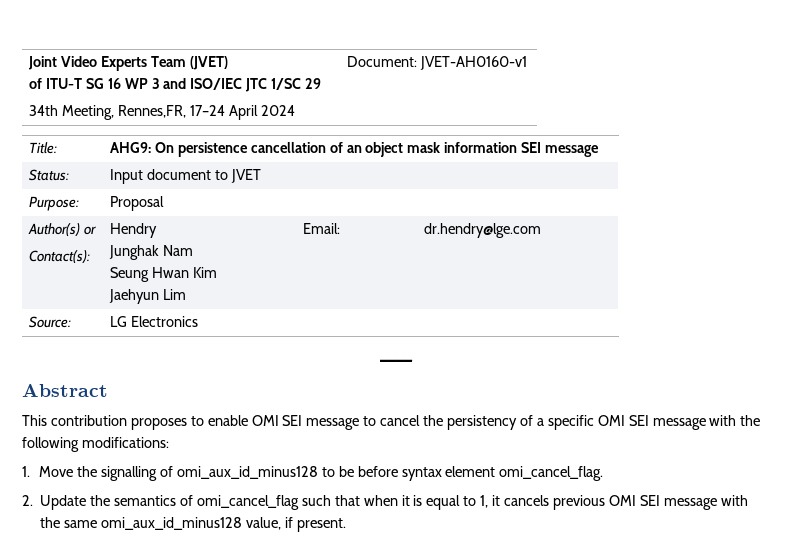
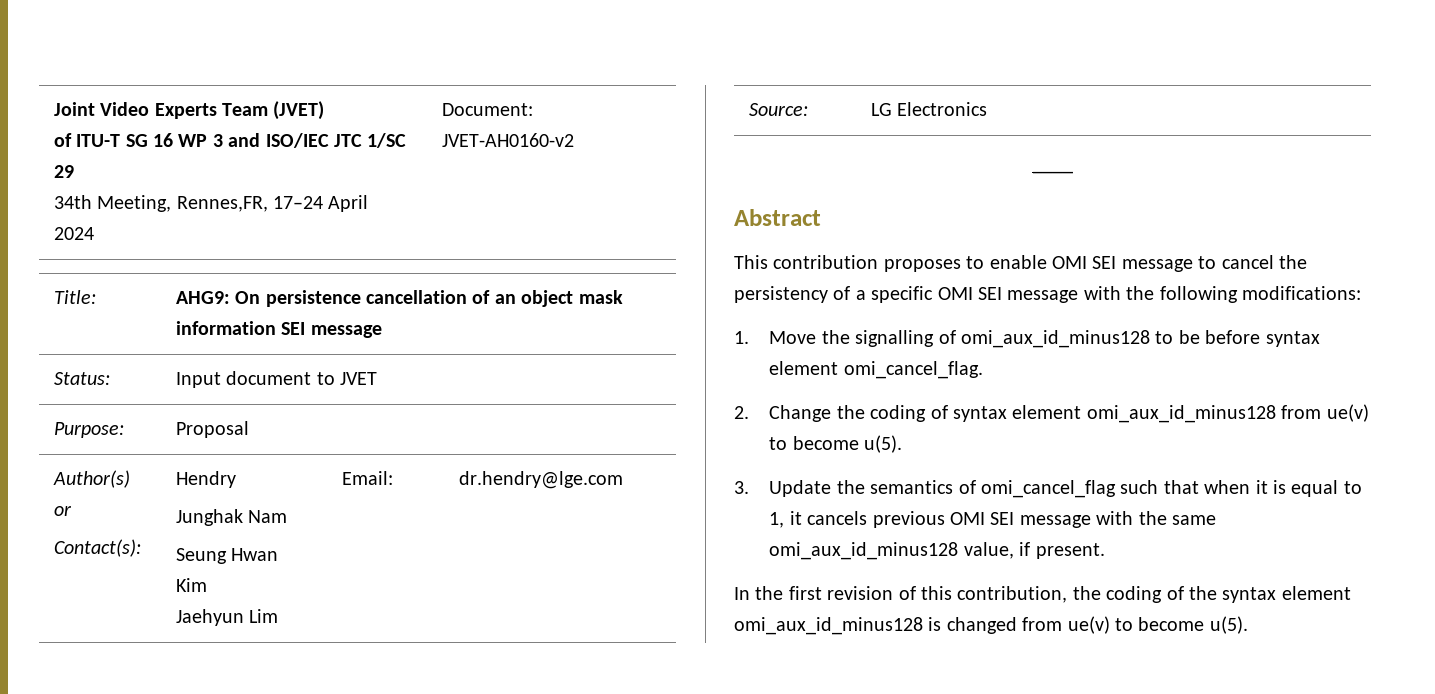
[419,56,527,70] JVET-AH0160-v1 -> [441,133,574,147] JVET-AH0160-v2
(33, 500) none -> [769,404,1369,423] [769,435,903,453] [734,481,749,494] Change the coding of syntax element omi_aux_id_minus128 from ue(v) to become u(5). // 3.
(346, 525) none -> [734,586,1351,603] [734,616,1248,635] // In the first revision of this contribution, the coding of the syntax element omi_aux_id_minus128 is changed from ue(v) to become u(5).

